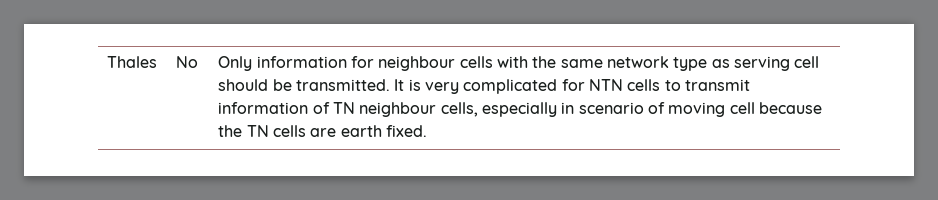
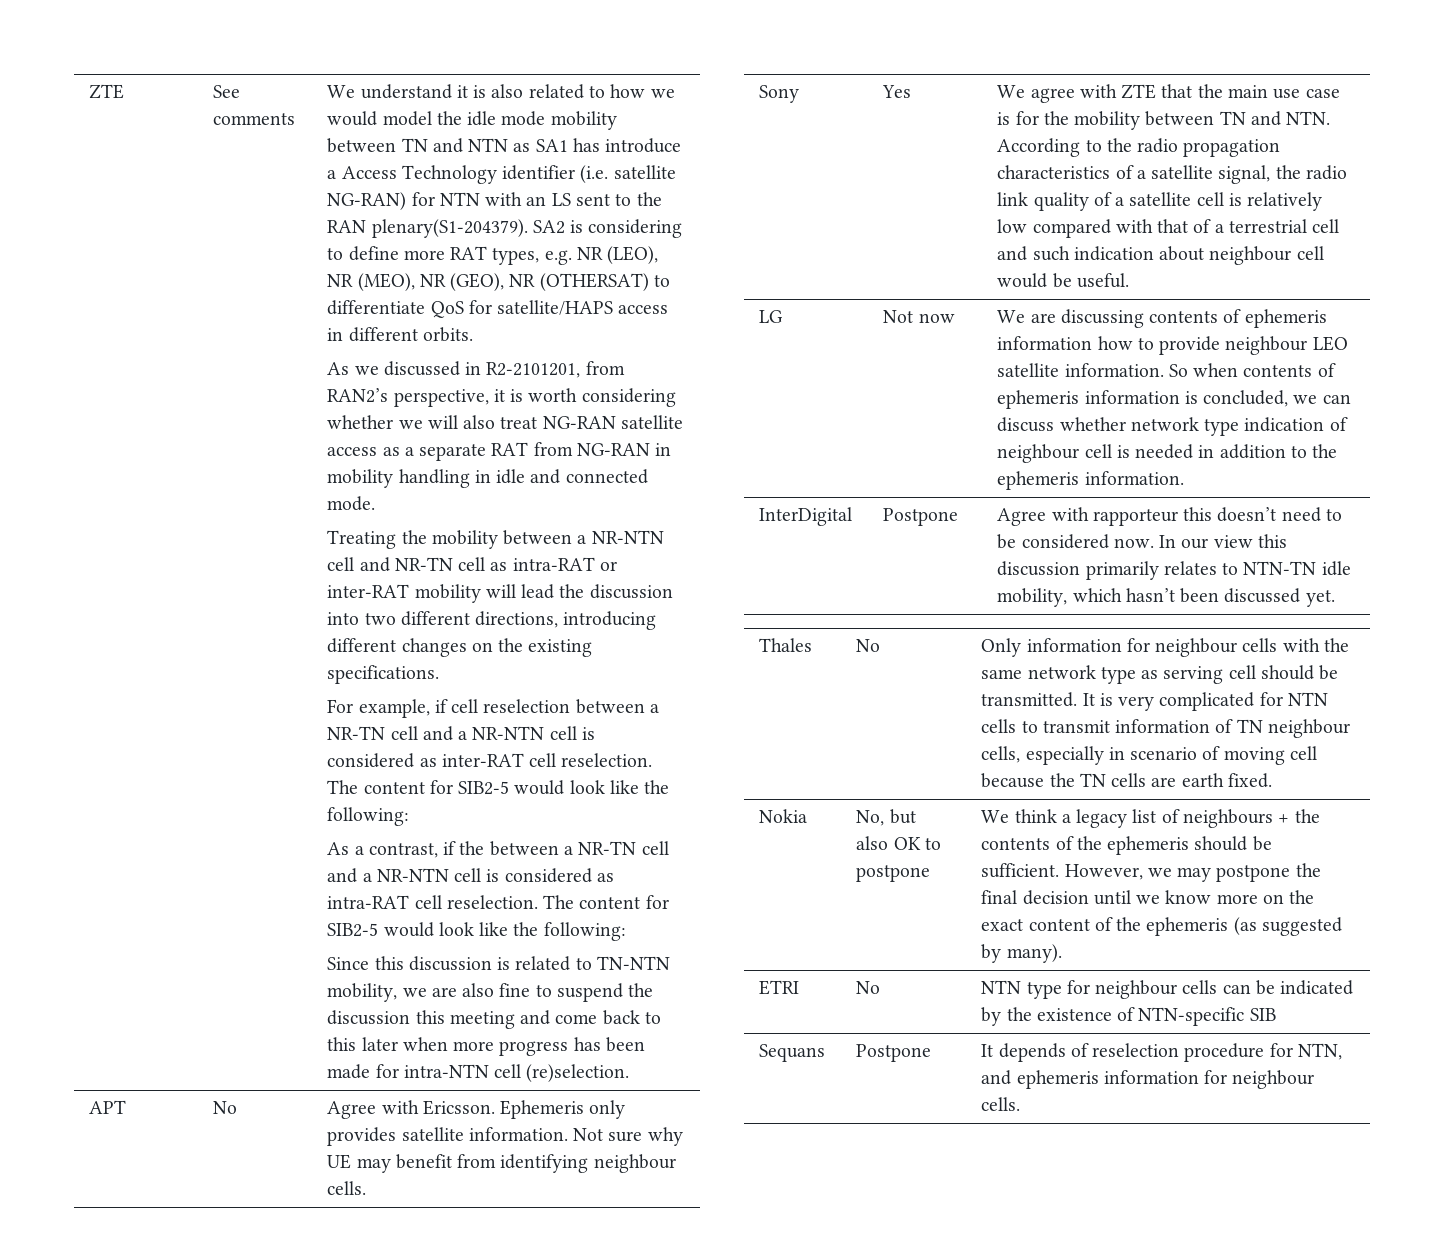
(107, 62) none -> [89,84,125,99] [213,85,241,98] [213,113,296,125] [327,84,675,99] [327,111,617,130] [327,138,682,153] [327,165,676,184] [327,192,662,210] [327,219,683,238] [327,246,659,265] [327,273,670,291] [327,300,669,318] [327,327,473,342] [327,361,625,378] [327,388,676,407] [327,415,683,429] [327,442,672,461] [327,469,648,488] [327,496,376,511] [327,530,664,549] [327,557,617,572] [327,584,673,603] [327,611,657,630] [327,638,593,657] [327,665,440,684] [327,699,659,718] [327,726,595,741] [327,753,653,768] [327,780,670,795] [327,807,410,826] [327,841,669,858] [327,868,614,883] [327,895,669,909] [327,922,626,941] [327,956,670,971] [327,983,654,1002] [327,1010,661,1029] [327,1037,645,1056] [327,1064,630,1082] [89,1100,127,1114] [213,1101,238,1114] [327,1100,626,1119] [327,1127,683,1146] [327,1154,676,1173] [327,1181,367,1195] [759,85,800,103] [882,85,912,98] [997,84,1340,103] [997,111,1331,130] [997,138,1281,157] [997,165,1347,184] [997,192,1323,211] [997,219,1340,238] [997,246,1324,265] [997,273,1129,288] [759,310,783,323] [883,310,955,323] [997,309,1327,328] [997,336,1348,355] [997,363,1336,377] [997,390,1351,409] [997,417,1348,436] [997,444,1338,463] [997,471,1184,490] [759,507,853,526] [883,508,959,526] [997,507,1342,526] [997,534,1287,549] [997,561,1351,580] [997,588,1335,607] ZTE | See comments | We understand it is also related to how we would model the idle mode mobility between TN and NTN as SA1 has introduce a Access Technology identifier (i.e. satellite NG-RAN) for NTN with an LS sent to the RAN plenary(S1-204379). SA2 is considering to define more RAT types, e.g. NR (LEO), NR (MEO), NR (GEO), NR (OTHERSAT) to differentiate QoS for satellite/HAPS access in different orbits. // As we discussed in R2-2101201, from RAN2’s perspective, it is worth considering whether we will also treat NG-RAN satellite access as a separate RAT from NG-RAN in mobility handling in idle and connected mode. // Treating the mobility between a NR-NTN cell and NR-TN cell as intra-RAT or inter-RAT mobility will lead the discussion into two different directions, introducing different changes on the existing specifications. // For example, if cell reselection between a NR-TN cell and a NR-NTN cell is considered as inter-RAT cell reselection. The content for SIB2-5 would look like the following: // As a contrast, if the between a NR-TN cell and a NR-NTN cell is considered as intra-RAT cell reselection. The content for SIB2-5 would look like the following: // Since this discussion is related to TN-NTN mobility, we are also fine to suspend the discussion this meeting and come back to this later when more progress has been made for intra-NTN cell (re)selection. // APT | No | Agree with Ericsson. Ephemeris only provides satellite information. Not sure why UE may benefit from identifying neighbour cells. // Sony | Yes | We agree with ZTE that the main use case is for the mobility between TN and NTN. According to the radio propagation characteristics of a satellite signal, the radio link quality of a satellite cell is relatively low compared with that of a terrestrial cell and such indication about neighbour cell would be useful. // LG | Not now | We are discussing contents of ephemeris information how to provide neighbour LEO satellite information. So when contents of ephemeris information is concluded, we can discuss whether network type indication of neighbour cell is needed in addition to the ephemeris information. // InterDigital | Postpone | Agree with rapporteur this doesn’t need to be considered now. In our view this discussion primarily relates to NTN-TN idle mobility, which hasn’t been discussed yet. //
(428, 131) none -> [759,809,808,823] [856,809,916,826] [856,836,941,850] [856,865,931,882] [981,809,1320,828] [981,836,1272,855] [981,863,1321,882] [981,890,1315,905] [981,917,1342,936] [981,944,1062,963] [759,980,800,995] [856,981,881,994] [981,980,1354,999] [981,1007,1276,1026] [759,1044,826,1062] [856,1044,932,1062] [981,1043,1342,1062] [981,1070,1315,1089] [981,1097,1021,1111] // Nokia | No, but also OK to postpone | We think a legacy list of neighbours + the contents of the ephemeris should be sufficient. However, we may postpone the final decision until we know more on the exact content of the ephemeris (as suggested by many). // ETRI | No | NTN type for neighbour cells can be indicated by the existence of NTN-specific SIB // Sequans | Postpone | It depends of reselection procedure for NTN, and ephemeris information for neighbour cells.

